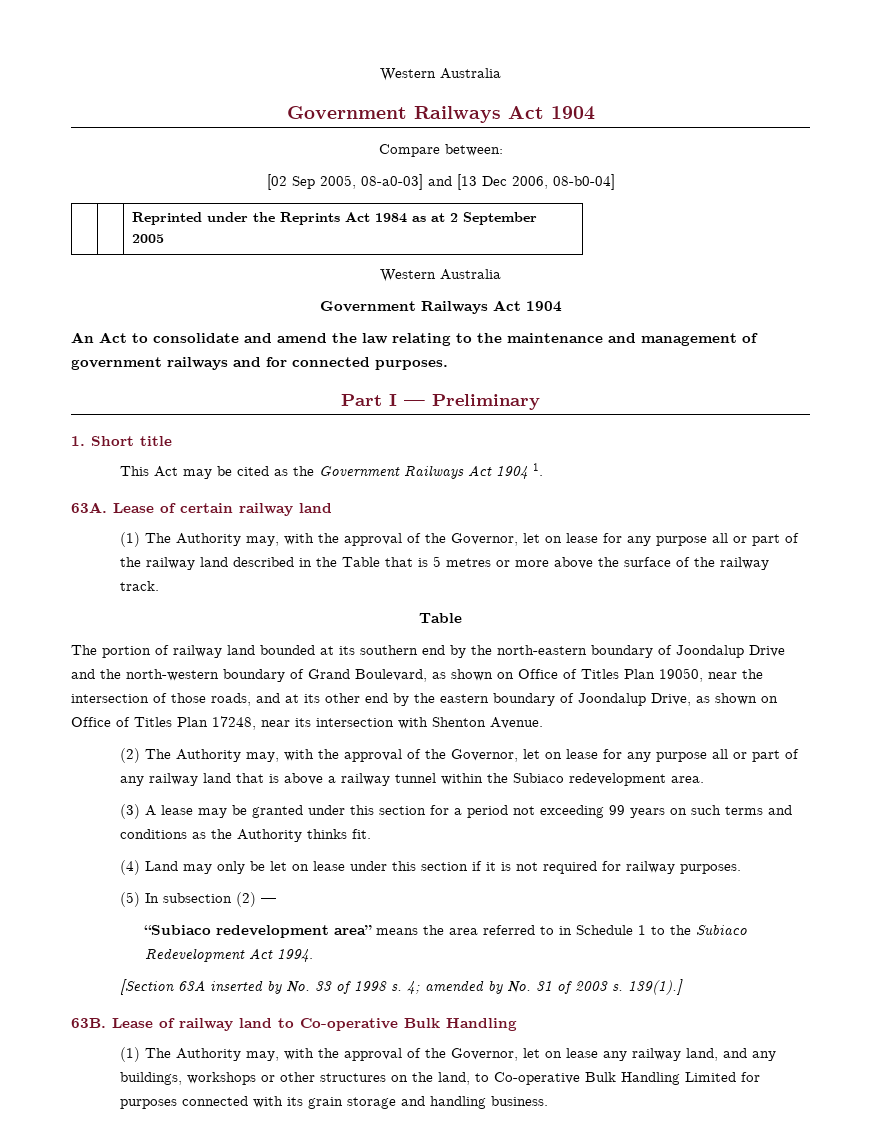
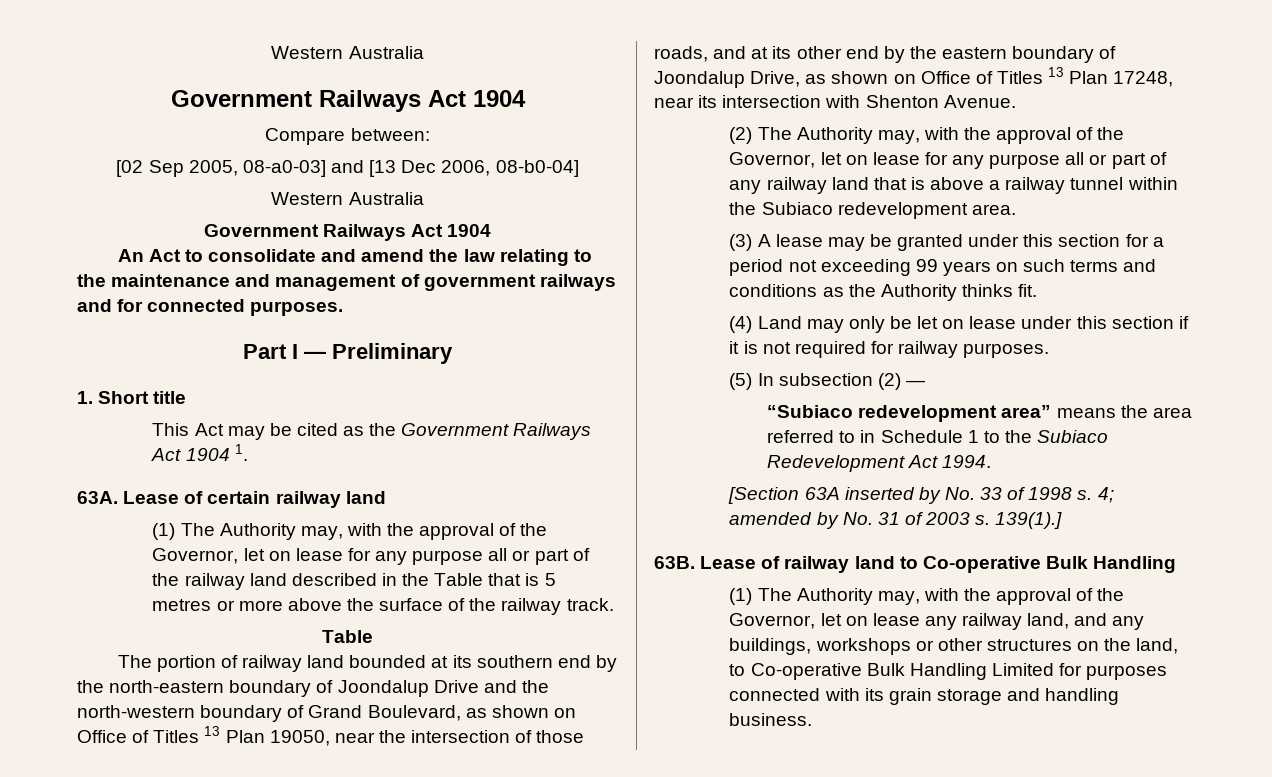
[132,212,538,225] [132,234,165,243] // | | Reprinted under the Reprints Act 1984 as at 2 September 2005 -> (579, 168) none
(619, 674) none -> [204,726,221,736] 13
(172, 722) none -> [1048,67,1065,77] 13

